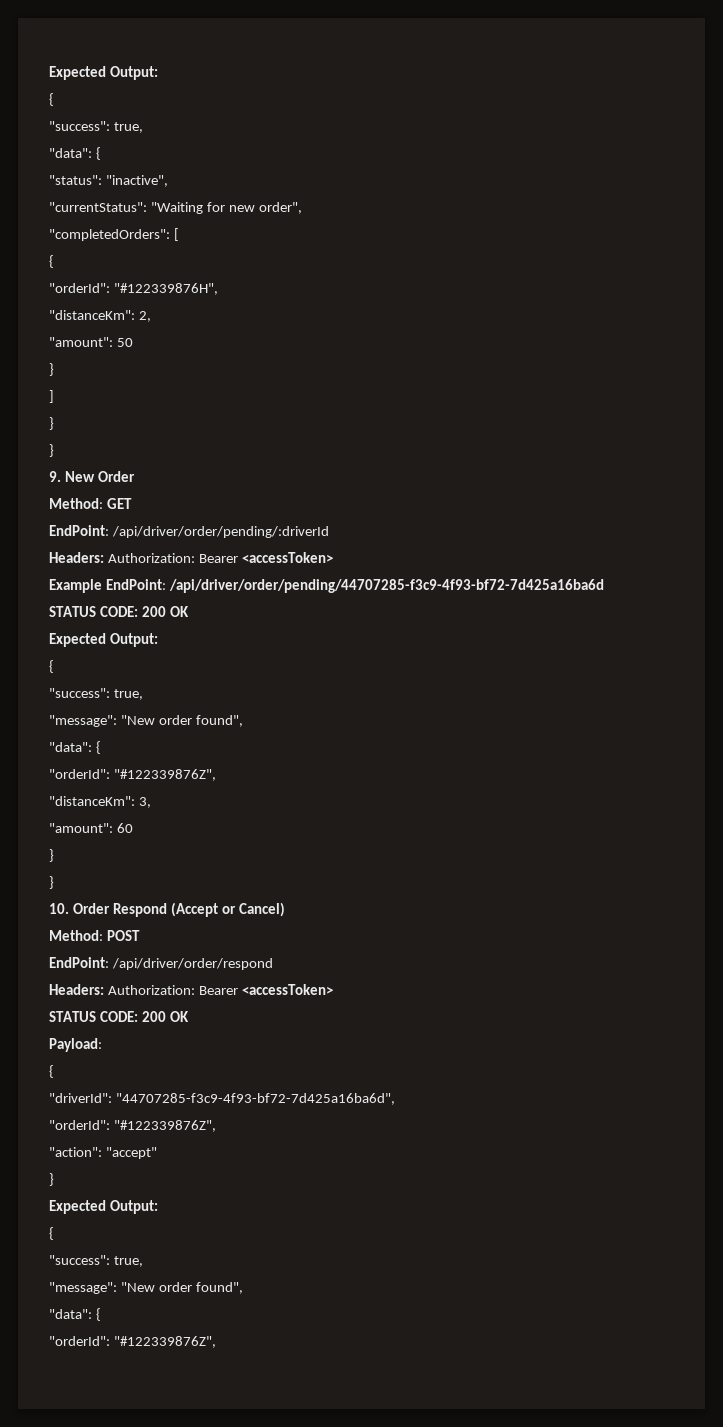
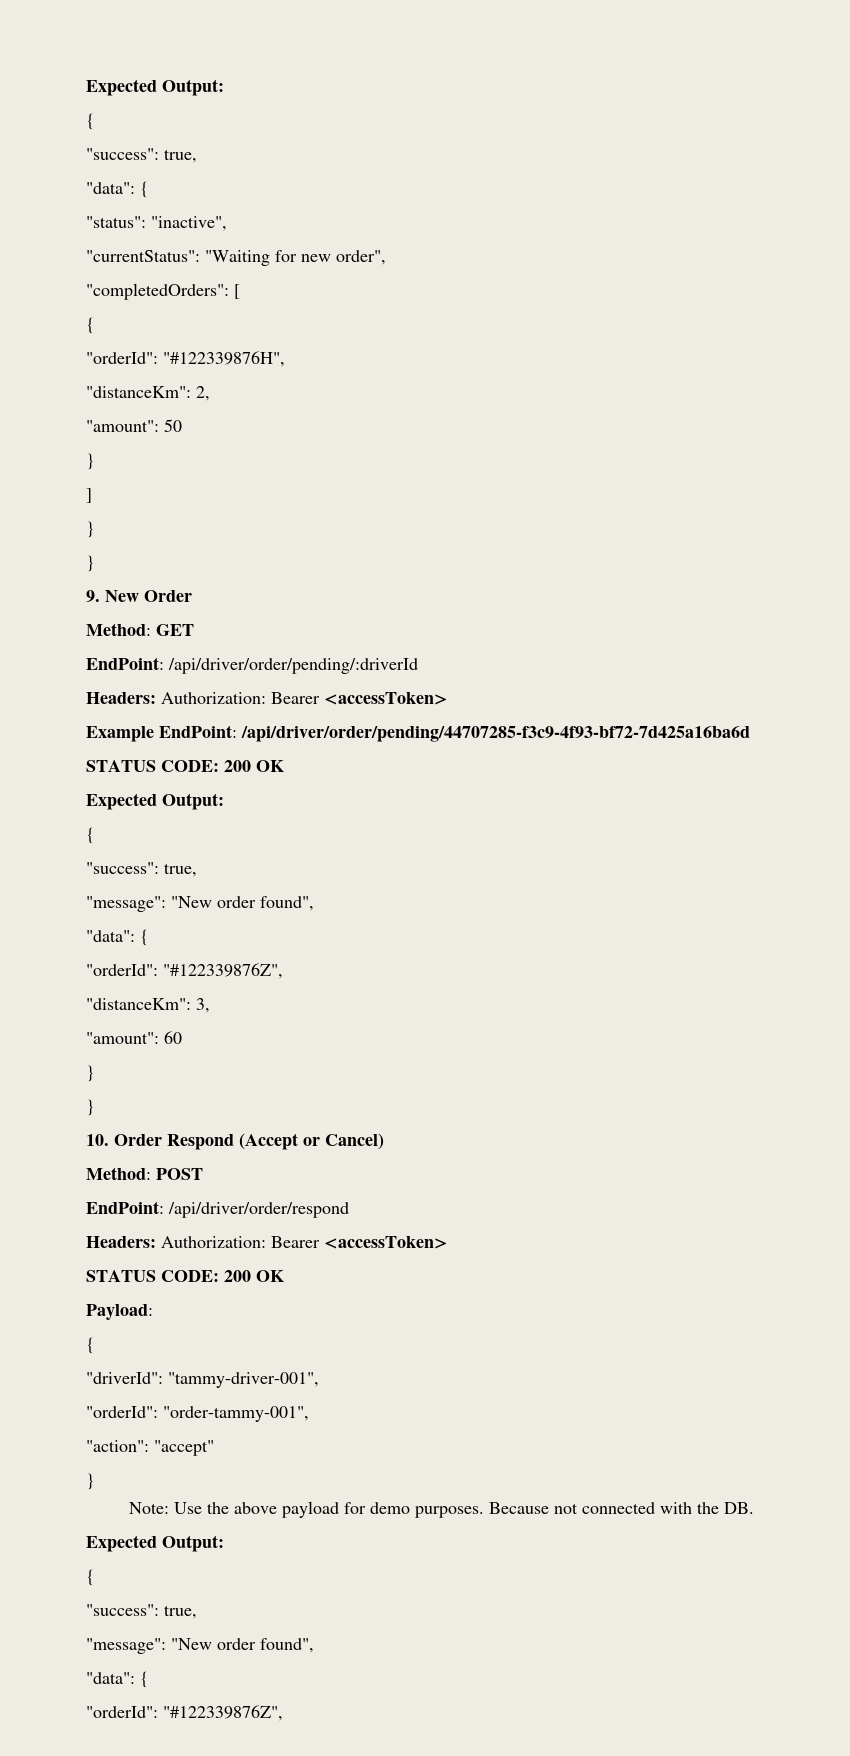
[115,1093,395,1105] [49,1120,216,1132] "44707285-f3c9-4f93-bf72-7d425a16ba6d", // "orderId": "#122339876Z", -> [168,1372,319,1388] [86,1406,309,1422] "tammy-driver-001", // "orderId": "order-tammy-001",
(54, 1179) none -> [128,1501,754,1518] // Note: Use the above payload for demo purposes. Because not connected with the DB.

